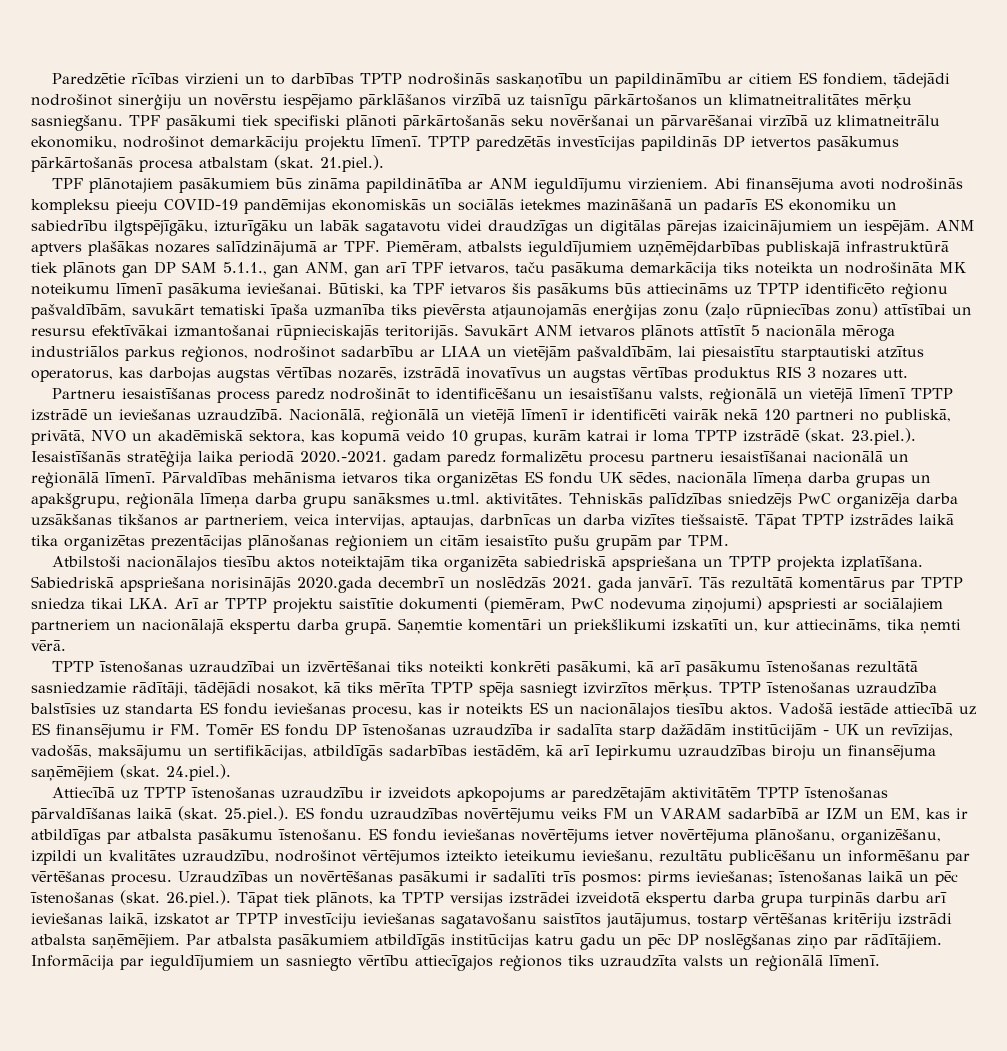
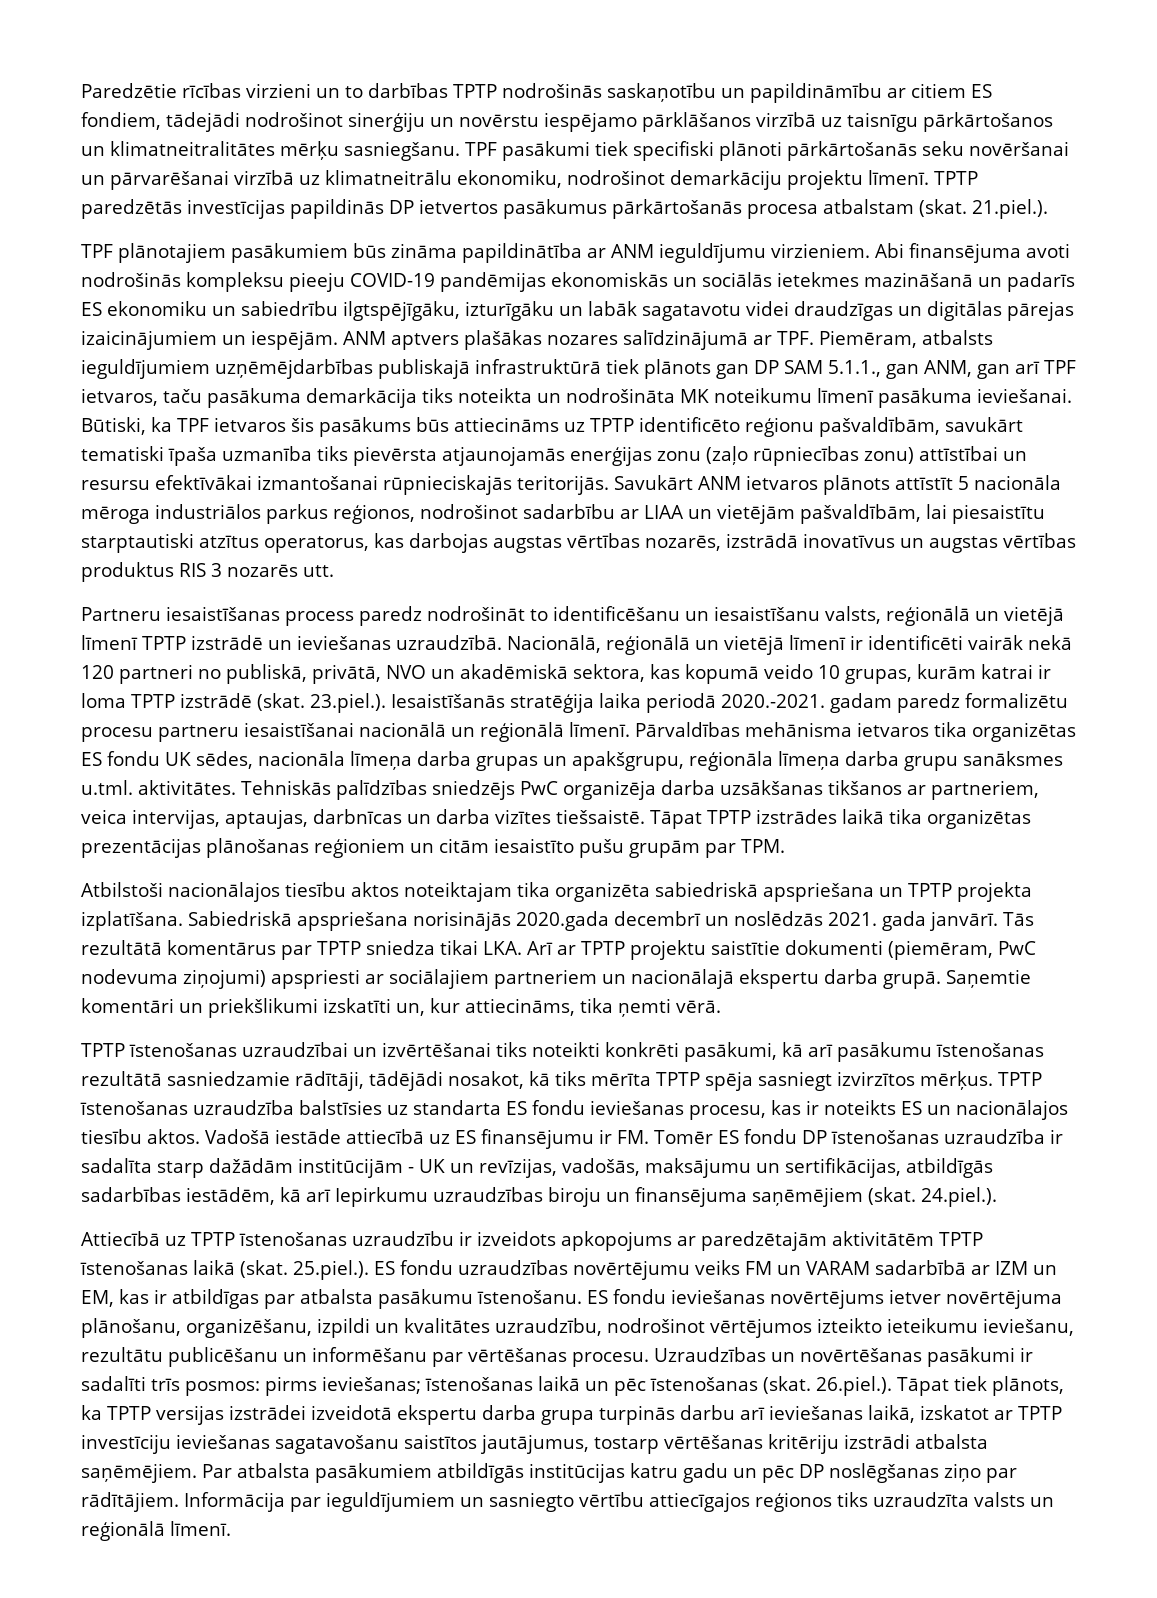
[822,370,877,379] nozares -> [227,564,298,577] nozarēs
[321,556,406,571] noteiktajām -> [404,882,512,902] noteiktajam
[31,808,131,823] pārvaldīšanas -> (188, 1268) none

